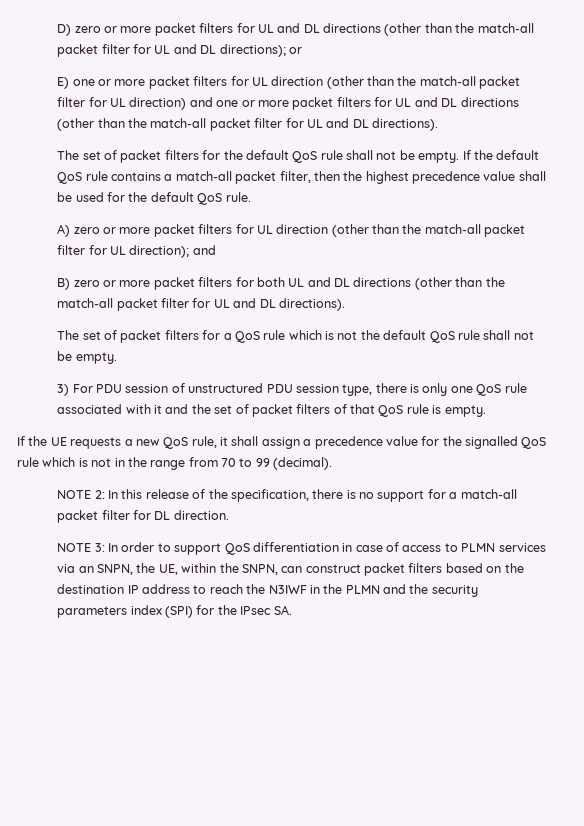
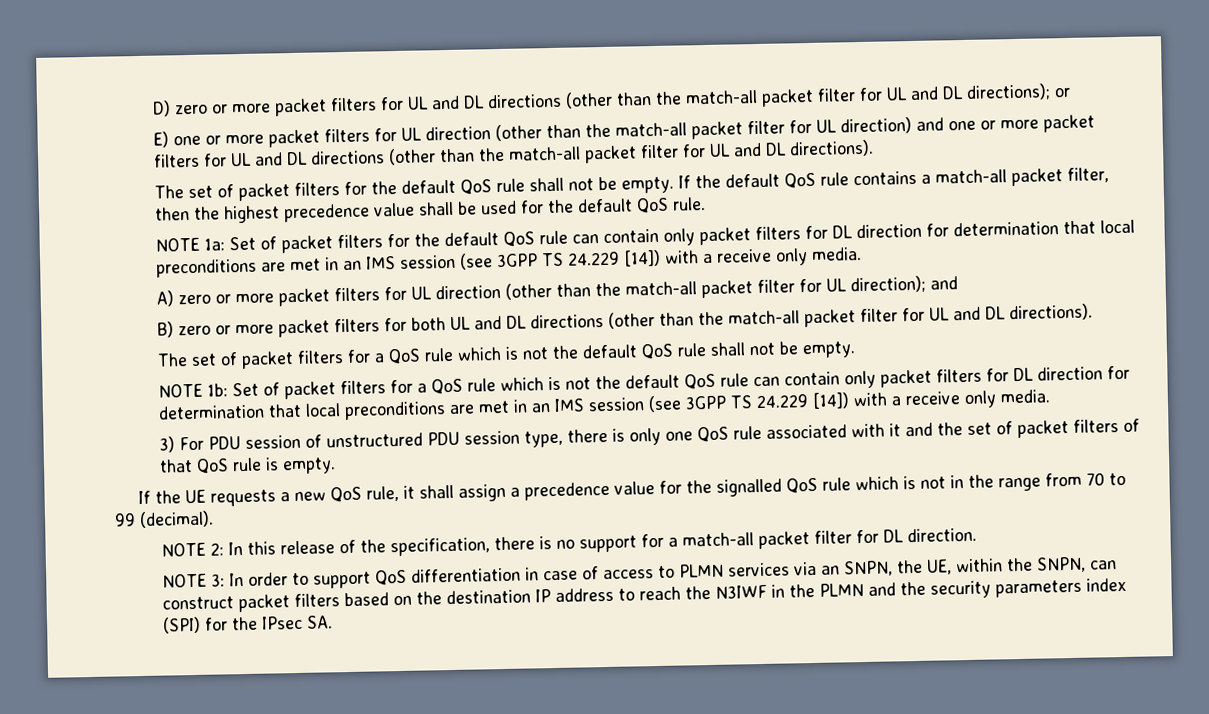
(251, 197) none -> [154,219,1135,254] [155,247,862,278] // NOTE 1a: Set of packet filters for the default QoS rule can contain only packet filters for DL direction for determination that local preconditions are met in an IMS session (see 3GPP TS 24.229 [14]) with a receive only media.
(117, 358) none -> [157,365,1130,400] [157,389,1050,421] // NOTE 1b: Set of packet filters for a QoS rule which is not the default QoS rule can contain only packet filters for DL direction for determination that local preconditions are met in an IMS session (see 3GPP TS 24.229 [14]) with a receive only media.

